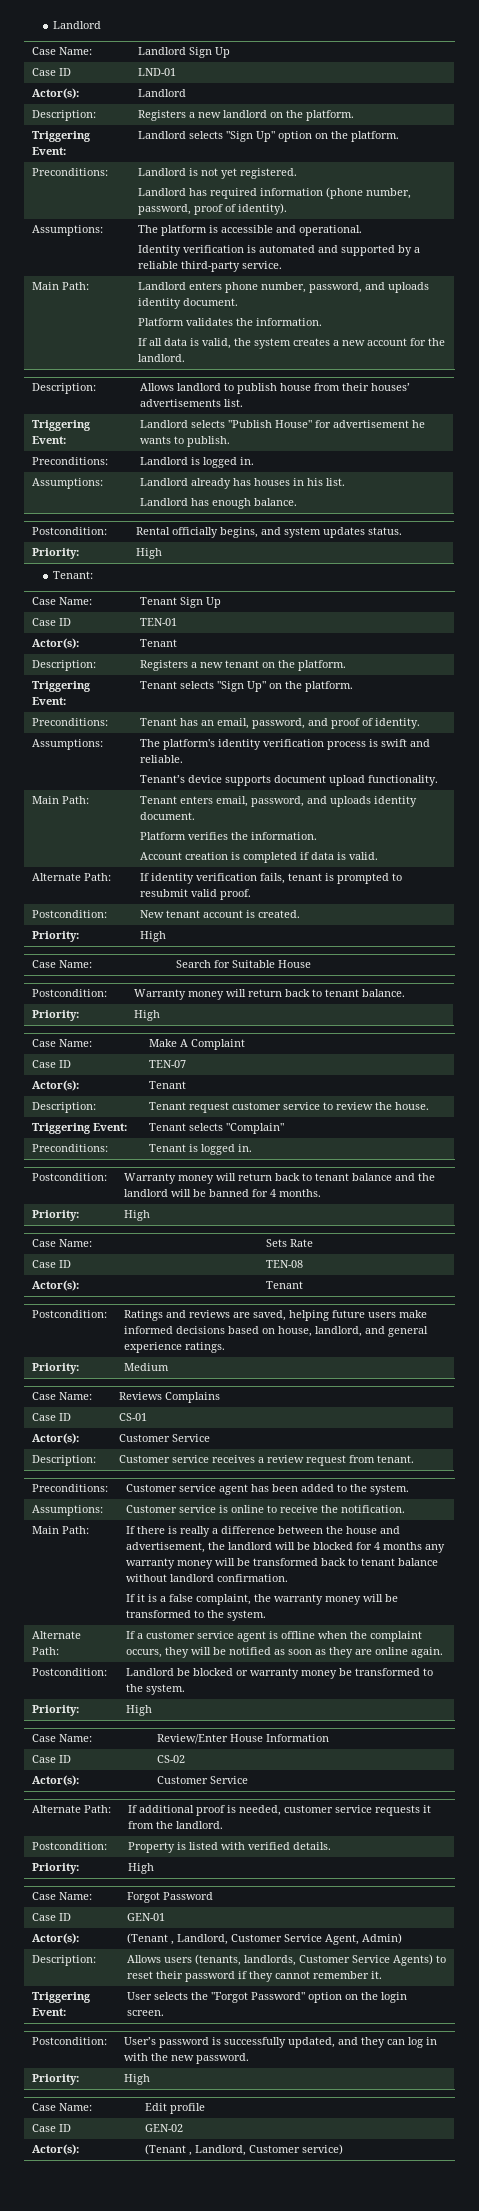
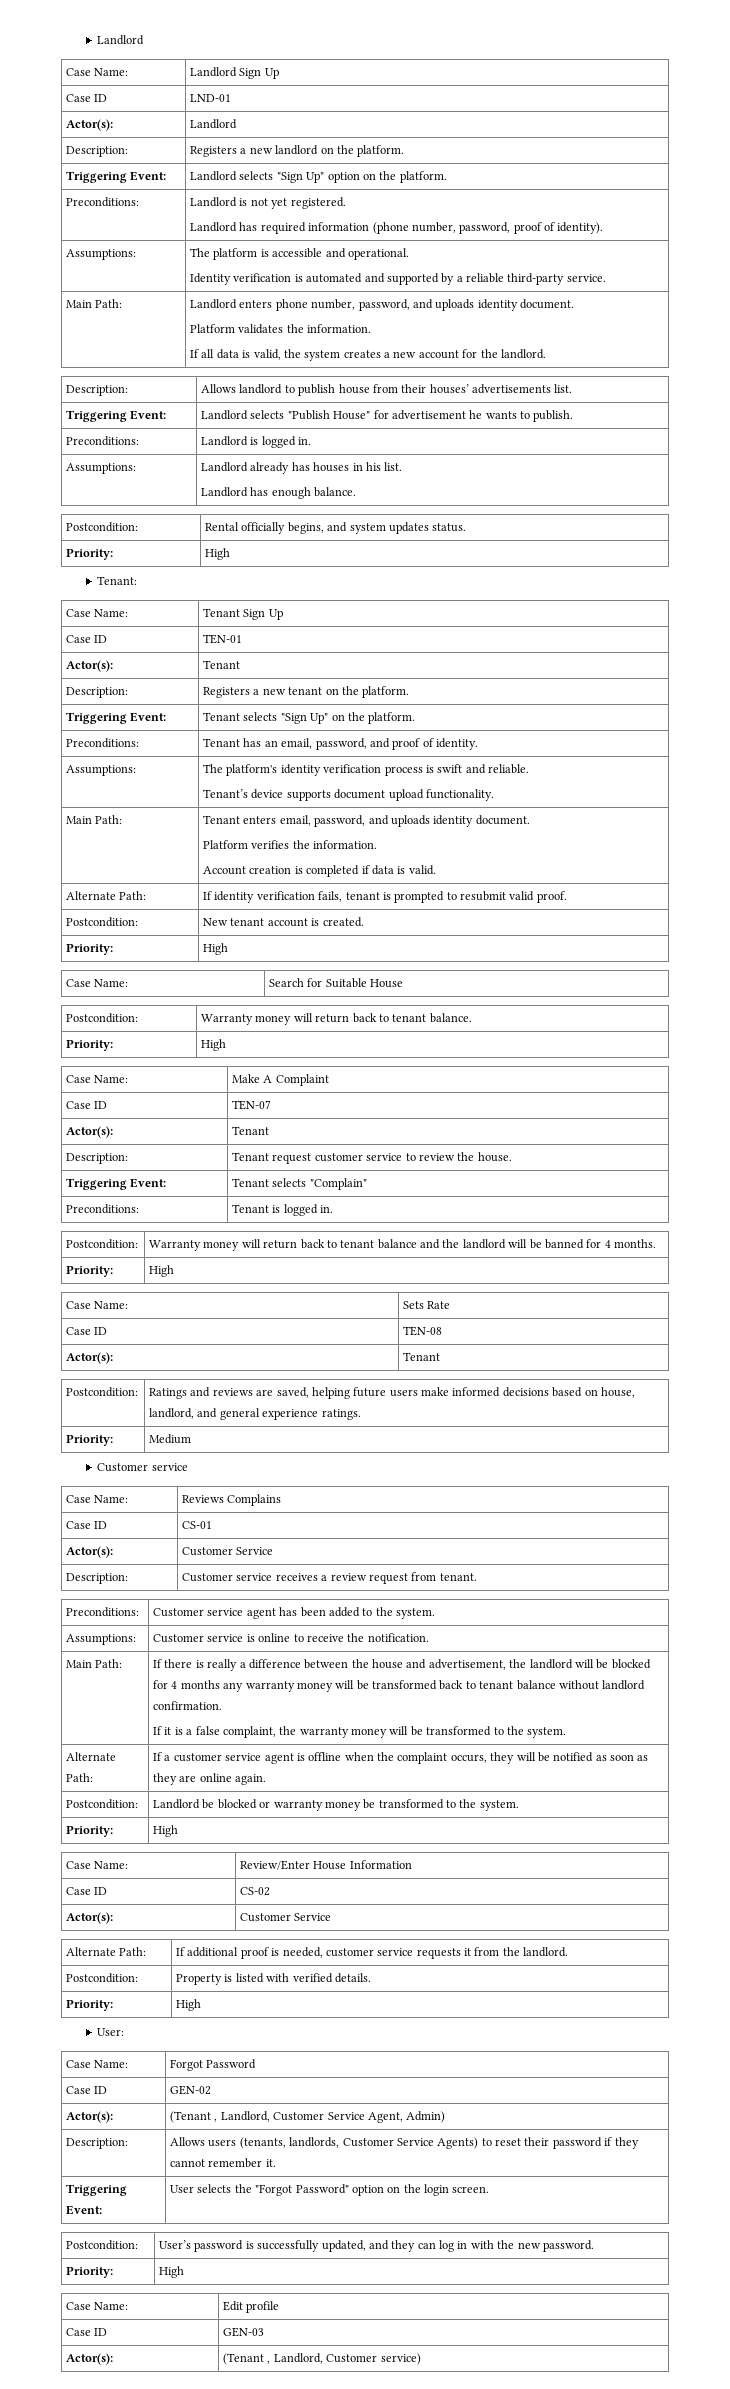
(170, 1367) none -> [97,1463,188,1472] // Customer service
(155, 1868) none -> [97,2028,125,2036] // User:
[127,1913,166,1921] GEN-01 -> [170,2085,212,2095] GEN-02
[145,2124,184,2132] GEN-02 -> [223,2327,265,2337] GEN-03

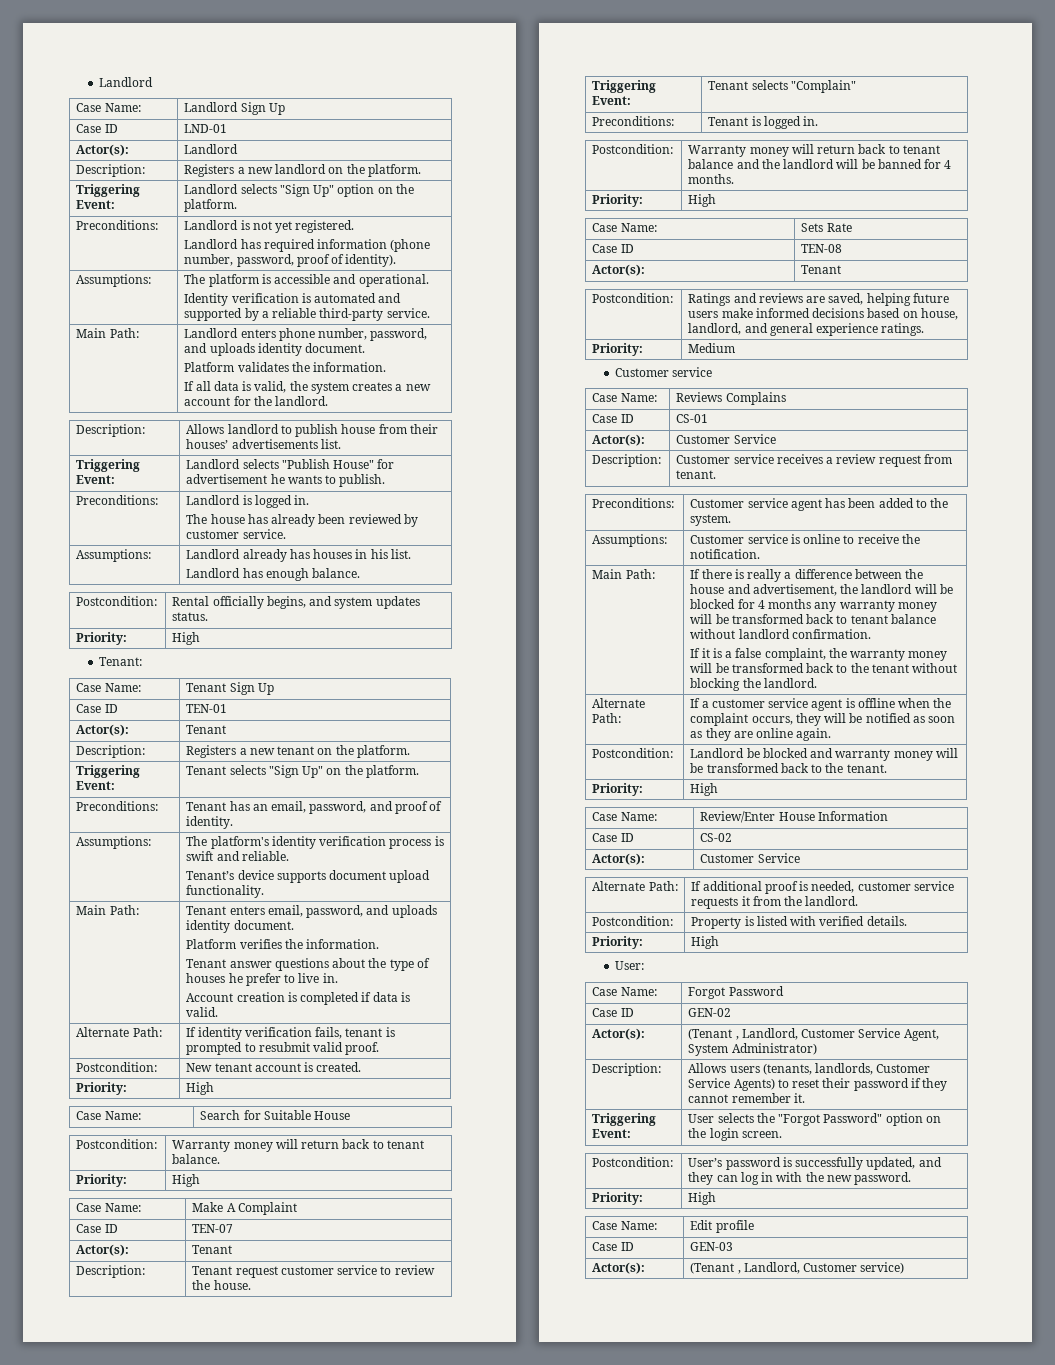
(312, 441) none -> [186,514,418,527] [186,529,286,539] // The house has already been reviewed by customer service.
(378, 844) none -> [186,958,430,971] [186,973,338,986] // Tenant answer questions about the type of houses he prefer to live in.
[493,1726,567,1738] to the system. -> [806,663,958,673] [690,678,817,691] back to the tenant without blocking the landlord.
[259,1799,519,1811] or warranty money be transformed to the system. -> [810,748,958,761] [690,763,887,773] and warranty money will be transformed back to the tenant.
[406,2111,446,2123] Admin) -> [688,1043,817,1056] System Administrator)

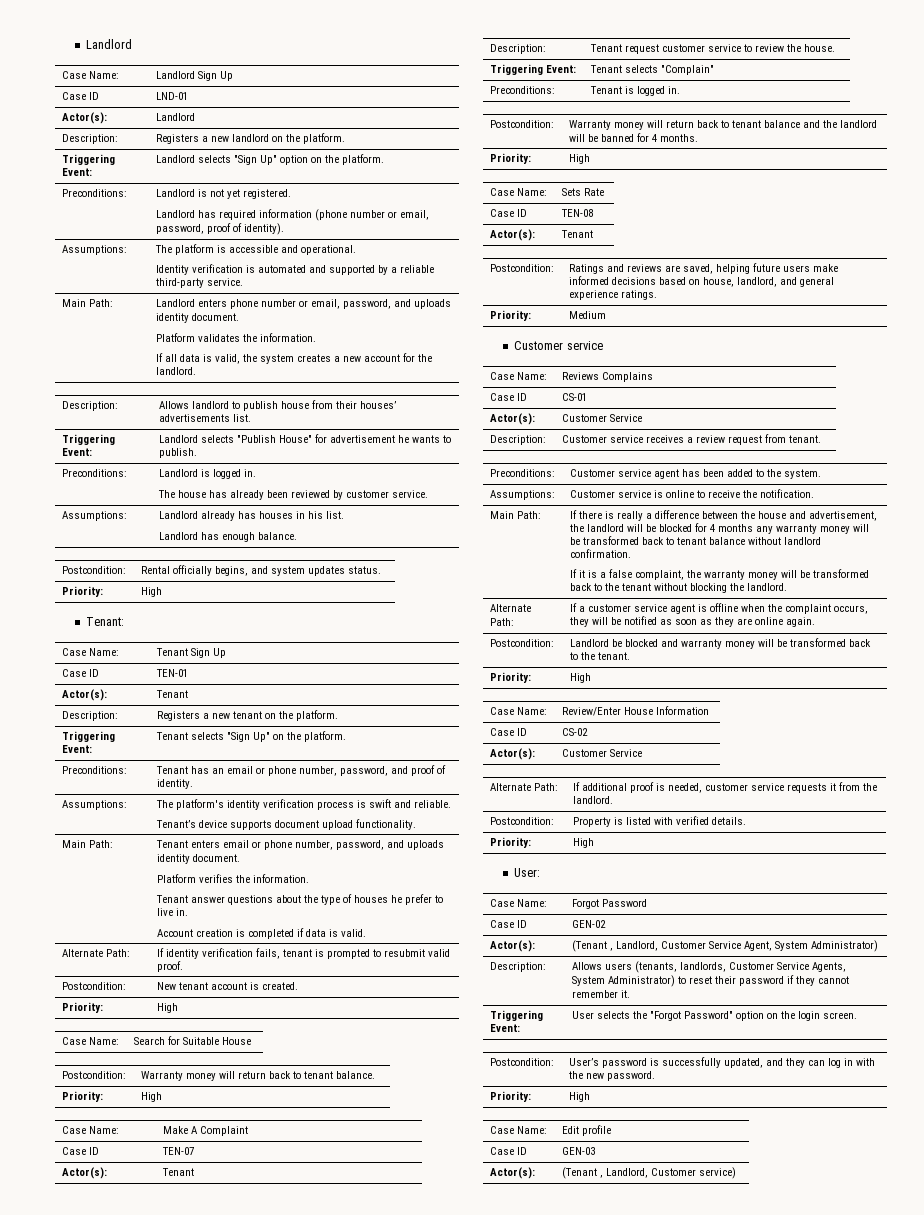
[184,254,234,266] number, -> [350,210,430,220] number or email,
[318,328,368,340] number, -> [261,299,341,309] number or email,
[271,801,307,813] email, -> [227,766,338,776] email or phone number,
[267,905,303,917] email, -> [223,840,334,850] email or phone number,
[733,1078,775,1091] Agents) -> [812,962,847,972] [572,975,676,987] Agents, System Administrator)

